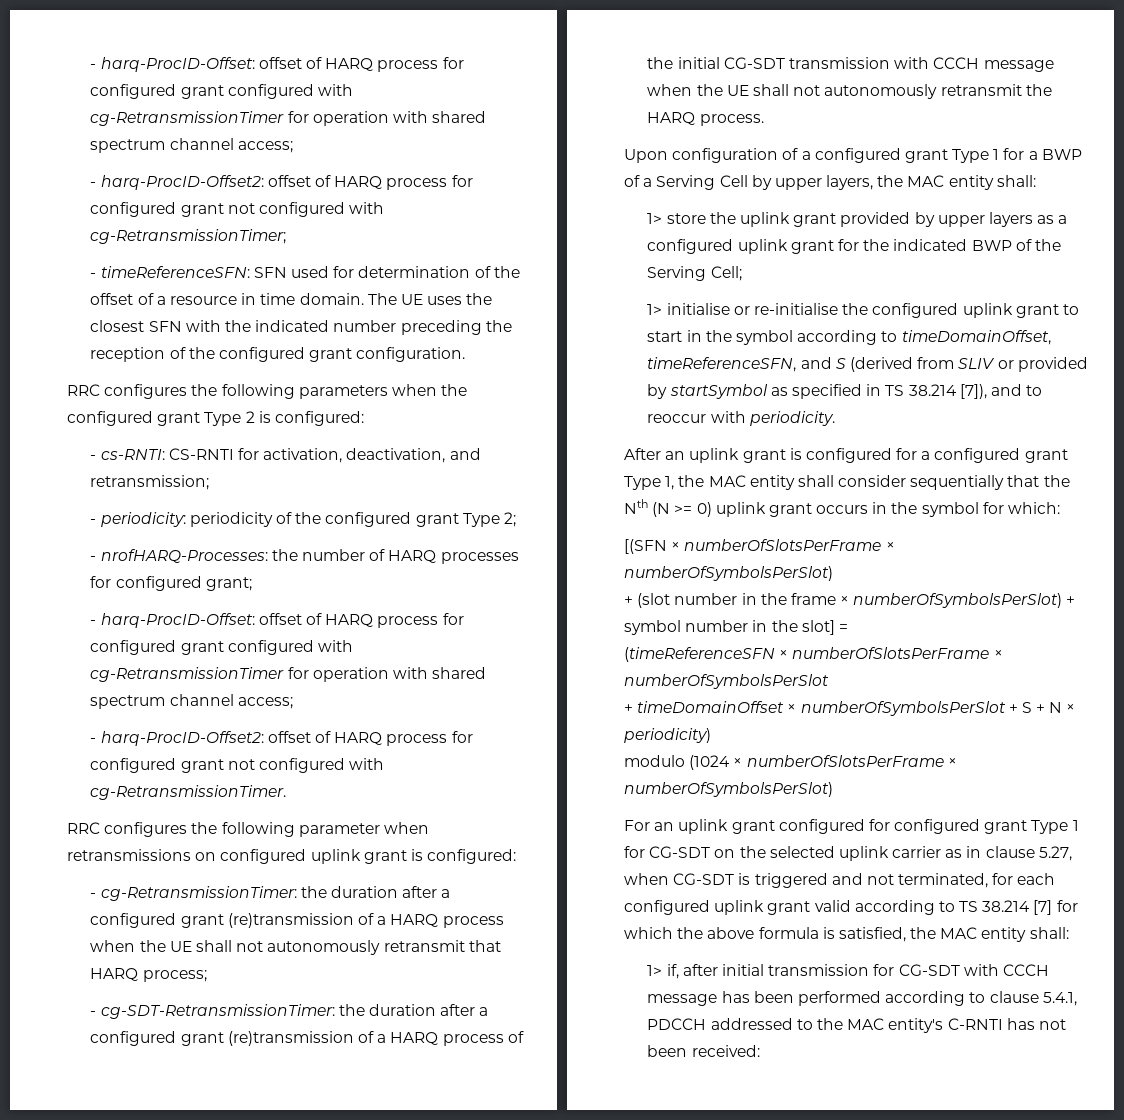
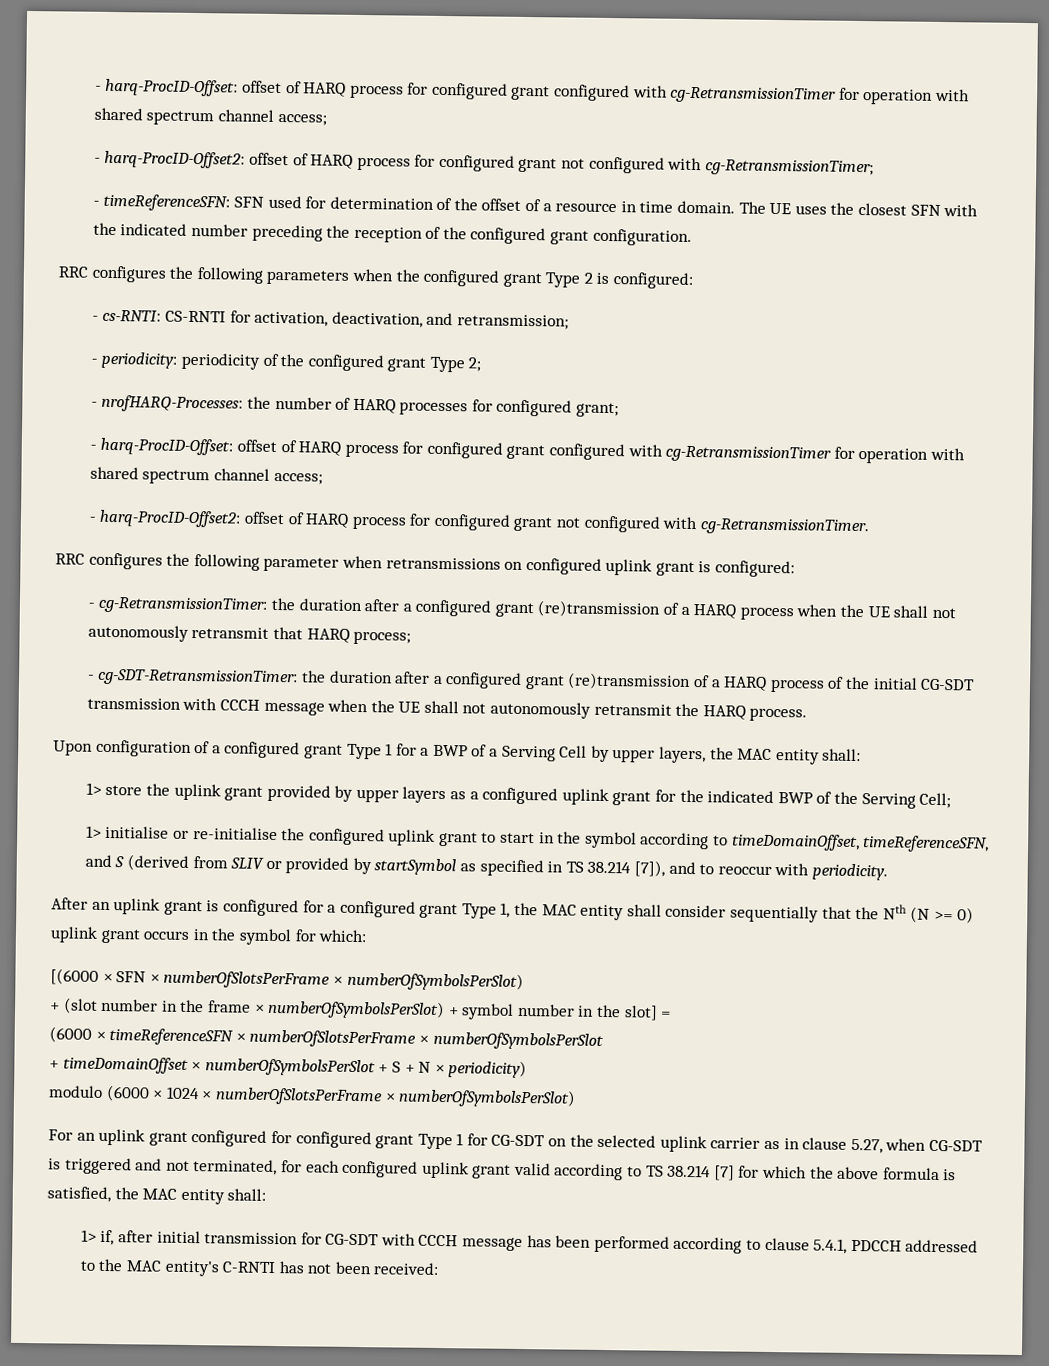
[624,539,667,554] [(SFN -> [50,968,147,985] [(6000 × SFN
[624,647,775,662] (timeReferenceSFN -> [49,1026,234,1046] (6000 × timeReferenceSFN
[689,755,731,770] (1024 -> [105,1084,200,1102] (6000 × 1024

